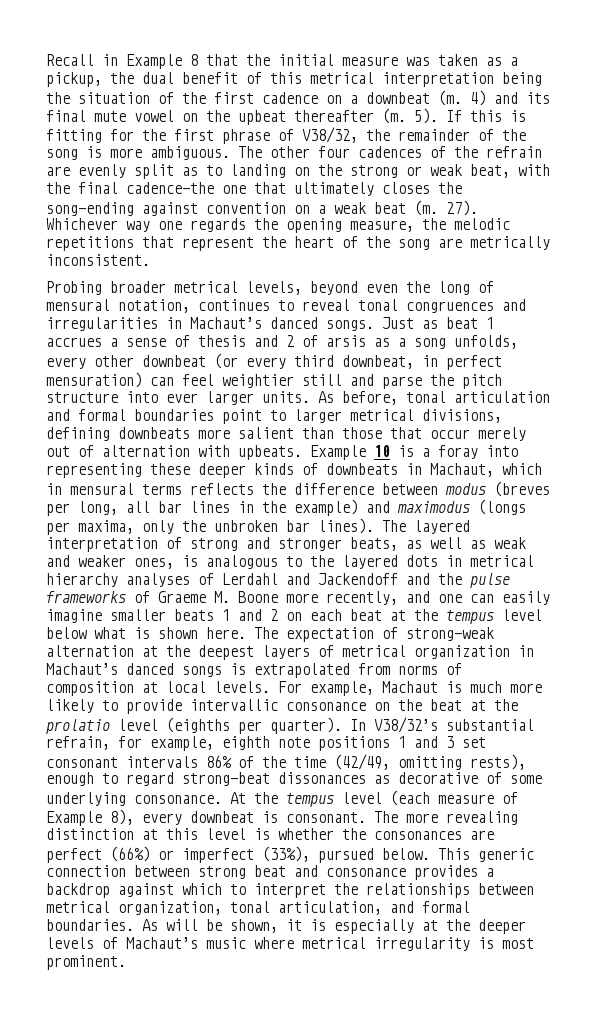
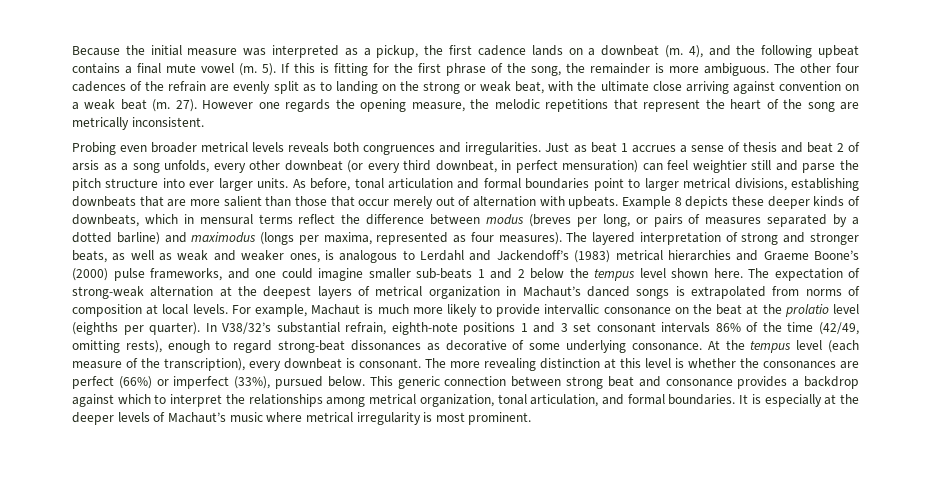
[46,54,238,69] Recall in Example 8 that -> [72,46,120,56] Because
[438,54,478,66] taken -> [272,45,340,58] interpreted
[142,72,542,87] [46,92,206,104] dual benefit of this metrical interpretation being the situation of the -> (444, 50) none
(318, 98) none -> [531,45,563,56] lands
[470,90,550,106] [46,110,374,125] 4) and its final mute vowel on the upbeat thereafter -> [688,45,860,58] [72,63,234,74] 4), and the following upbeat contains a final mute vowel
[302,127,526,143] [46,149,78,160] V38/32, the remainder of the song -> [507,63,650,76] the song, the remainder
[78,182,462,196] [46,202,134,216] final cadence—the one that ultimately closes the song—ending -> [600,81,729,94] ultimate close arriving
[46,218,150,232] Whichever way -> [202,100,254,109] However
(102, 288) none -> [120,145,148,152] even
[246,281,494,295] [46,299,526,313] [46,317,374,331] levels, beyond even the long of mensural notation, continues to reveal tonal congruences and irregularities in Machaut’s danced songs. -> [252,142,542,155] levels reveals both congruences and irregularities.
(278, 341) none -> [806,142,833,153] beat
[46,427,190,441] defining downbeats -> [791,178,860,191] [72,196,187,207] establishing downbeats that are
[374,445,518,459] [46,463,142,478] 10 is a foray into representing -> [674,196,729,209] 8 depicts
[326,463,494,477] downbeats in Machaut, -> [72,214,139,227] downbeats,
[190,483,254,495] reflects -> [298,214,336,224] reflect
[126,499,358,516] all bar lines in the example) -> [635,214,860,227] [72,232,160,245] or pairs of measures separated by a dotted barline)
[142,518,374,534] only the unbroken bar lines). -> [376,232,562,245] represented as four measures).
[310,555,534,569] [46,573,510,588] [46,591,550,605] the layered dots in metrical hierarchy analyses of Lerdahl and Jackendoff and the pulse frameworks of Graeme M. Boone more recently, and one can easily -> [420,250,859,263] [72,268,313,281] Lerdahl and Jackendoff’s (1983) metrical hierarchies and Graeme Boone’s (2000) pulse frameworks, and one could
[174,609,214,621] beats -> [416,268,472,279] sub-beats
[286,609,542,624] [46,627,150,639] on each beat at the tempus level below what is -> [530,268,666,281] below the tempus level
[118,736,310,751] for example, eighth note -> [391,322,458,335] eighth-note
[46,809,134,826] Example 8), -> [141,358,245,371] the transcription),
[478,883,534,895] between -> [326,397,366,407] among
[142,919,302,933] As will be shown, it -> [739,394,749,404] It

